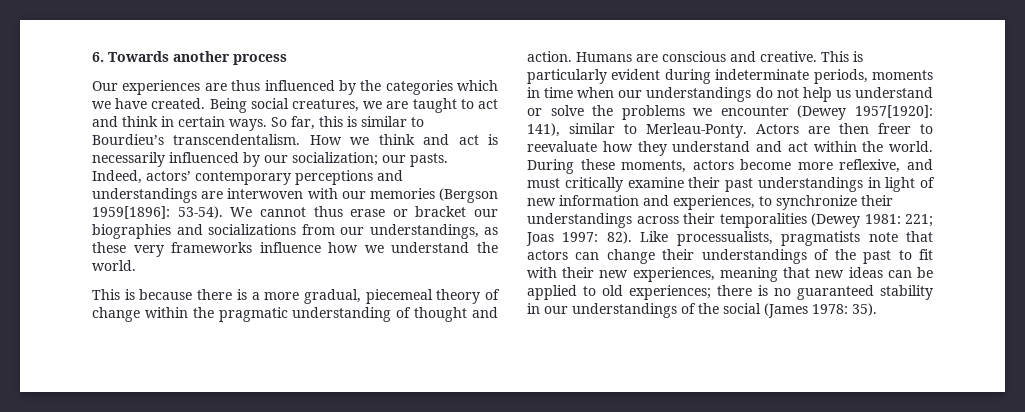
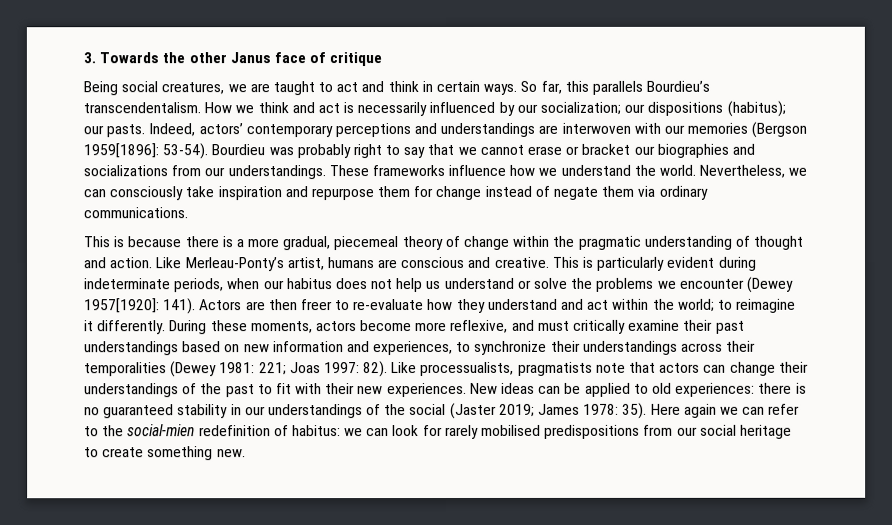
[92,51,287,65] [92,80,498,95] [92,98,206,109] 6. Towards another process // Our experiences are thus influenced by the categories which we have created. -> [83,52,383,67] 3. Towards the other Janus face of critique //
[347,116,424,127] is similar to -> [591,80,643,95] parallels
(406, 159) none -> [647,100,786,117] [83,125,104,135] dispositions (habitus); our
[230,206,343,217] We cannot thus -> [211,143,524,159] Bourdieu was probably right to say that we cannot
[369,224,498,239] [92,242,164,257] understandings, as these very -> [227,165,369,180] understandings. These
(136, 265) none -> [699,164,808,178] [83,185,708,201] [83,207,188,219] Nevertheless, we can consciously take inspiration and repurpose them for change instead of negate them via ordinary communications.
[576,52,632,62] Humans -> [155,257,375,272] Like Merleau-Ponty’s artist, humans
[872,70,933,80] [527,87,773,102] moments in time when our understandings do -> [227,278,368,290] when our habitus does
[527,123,747,138] 141), similar to Merleau-Ponty. -> [163,298,197,315] 141).
[527,141,597,152] reevaluate -> [353,299,425,311] re-evaluate
[889,141,933,152] world. -> [677,298,797,313] [84,320,167,335] world; to reimagine it differently.
[867,177,935,192] in light of -> [182,341,241,353] based on
[632,267,845,282] experiences, meaning that new -> [386,382,498,398] experiences. New
[629,285,711,300] experiences; -> [675,382,756,397] experiences:
[764,303,877,318] (James 1978: 35). -> [449,402,801,419] [84,424,792,440] [84,446,246,461] (Jaster 2019; James 1978: 35). Here again we can refer to the social-mien redefinition of habitus: we can look for rarely mobilised predispositions from our social heritage to create something new.

